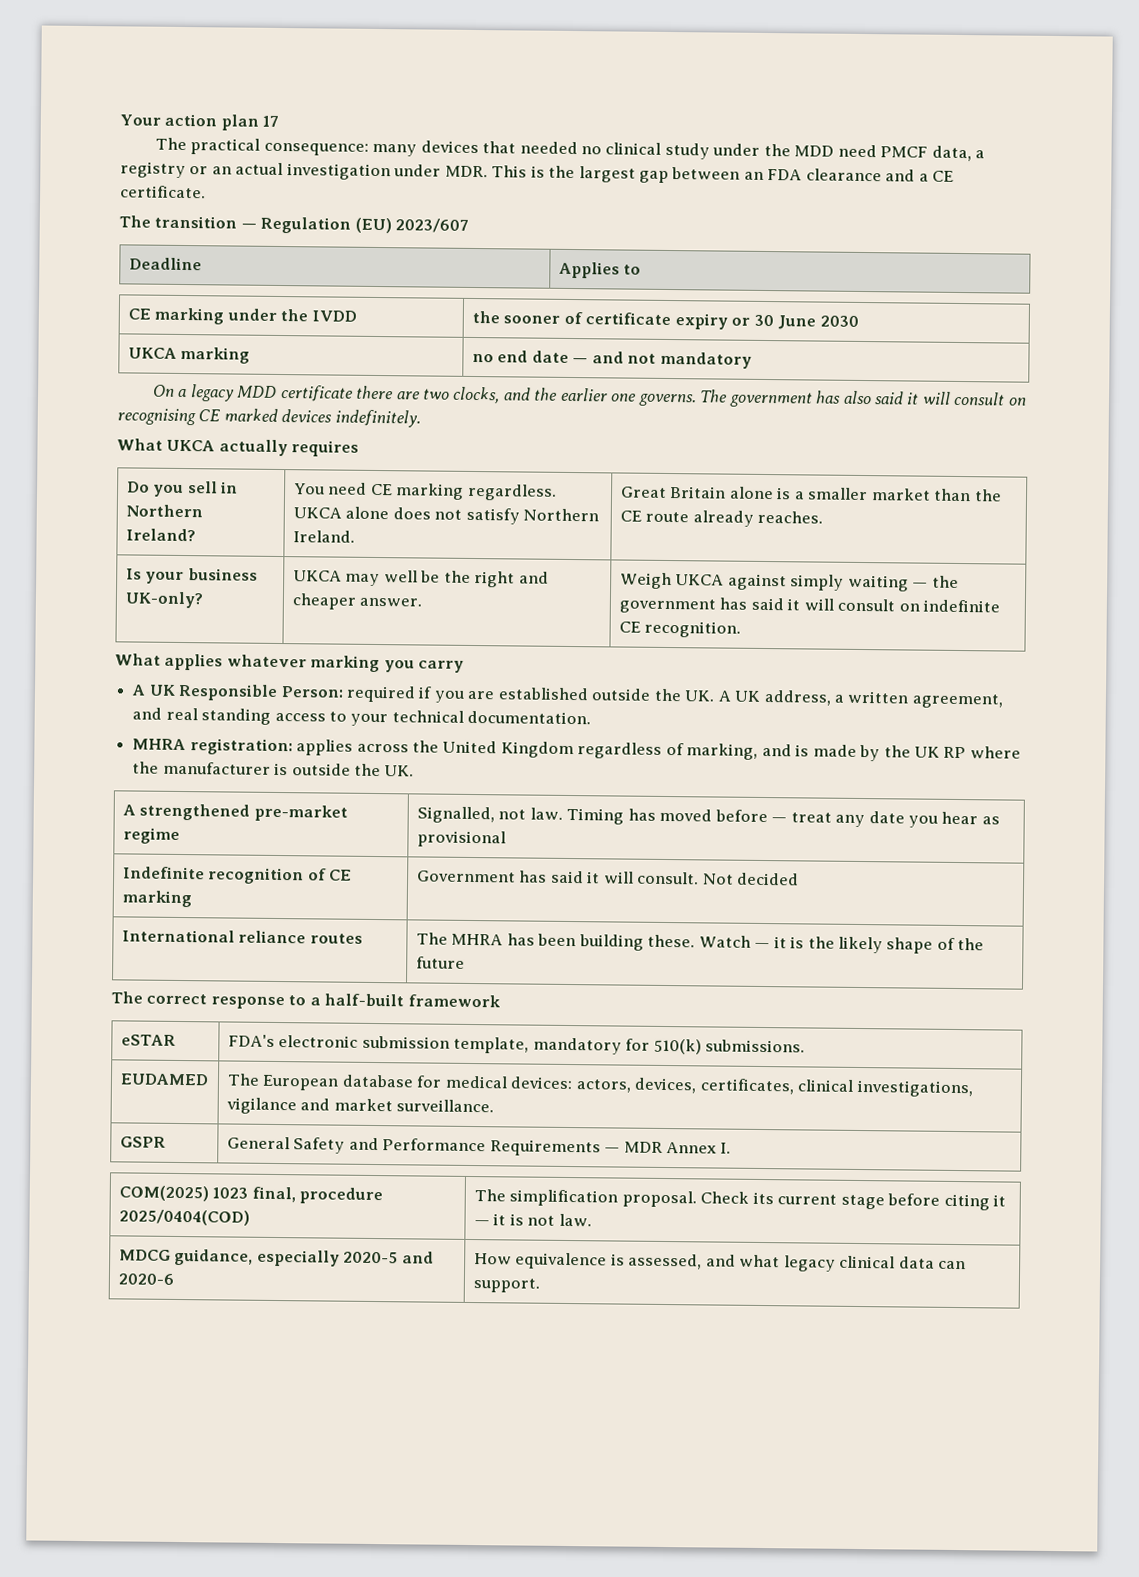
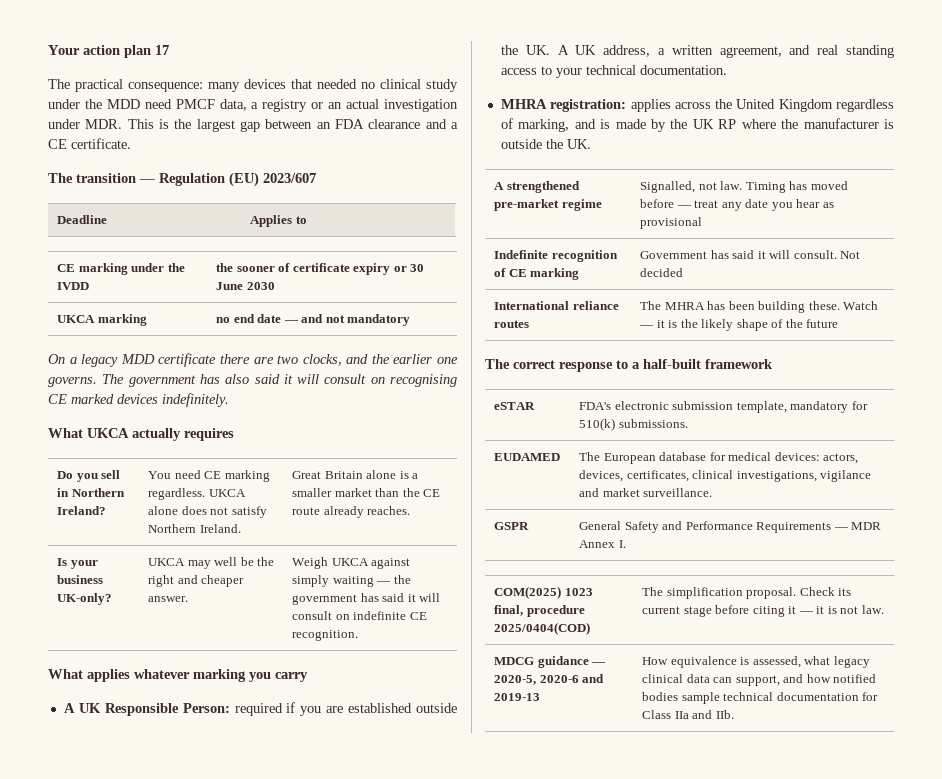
[174,1248,434,1267] [117,1273,174,1285] guidance, especially 2020-5 and 2020-6 -> [537,656,607,668] [494,674,605,685] [494,693,541,701] guidance — 2020-5, 2020-6 and 2019-13
[705,1254,736,1267] and -> (801, 662) none
[472,1278,540,1293] support. -> [735,674,877,686] [642,692,879,704] [642,710,734,719] support, and how notified bodies sample technical documentation for Class IIa and IIb.

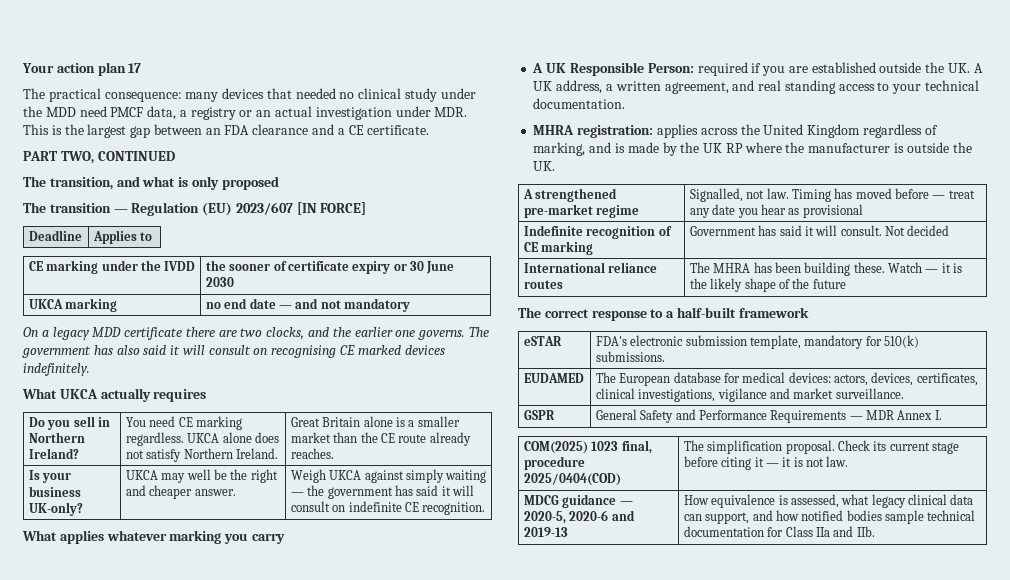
(131, 143) none -> [23,151,175,164] [23,176,279,190] // PART TWO, CONTINUED // The transition, and what is only proposed
(316, 178) none -> [296,202,367,215] [IN FORCE]

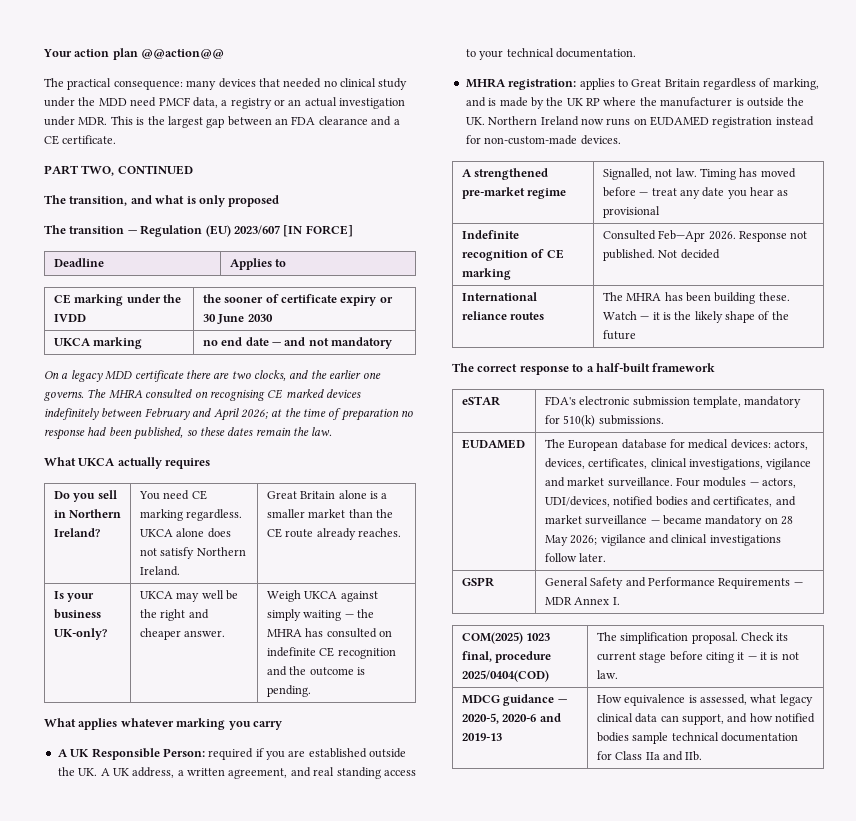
[128,63,142,73] 17 -> [141,49,225,59] @@action@@
[22,345,251,358] government has also said it will consult -> [108,389,193,399] MHRA consulted
[23,363,90,376] indefinitely. -> [44,408,414,421] [44,427,333,440] indefinitely between February and April 2026; at the time of preparation no response had been published, so these dates remain the law.
[327,485,474,499] [290,501,486,515] government has said it will consult on indefinite CE recognition. -> [266,628,392,638] [266,647,396,659] [266,666,365,676] [266,685,311,697] MHRA has consulted on indefinite CE recognition and the outcome is pending.
[700,124,861,138] across the United Kingdom -> [617,79,700,87] to Great Britain
(556, 166) none -> [488,116,814,128] [465,135,621,145] Northern Ireland now runs on EUDAMED registration instead for non-custom-made devices.
[689,225,882,236] Government has said it will consult. -> [602,230,808,242] [602,249,655,261] Consulted Feb—Apr 2026. Response not published.
(904, 393) none -> [675,477,797,488] [544,496,796,507] [544,515,794,527] [544,534,781,546] [544,553,607,562] Four modules — actors, UDI/devices, notified bodies and certificates, and market surveillance — became mandatory on 28 May 2026; vigilance and clinical investigations follow later.

